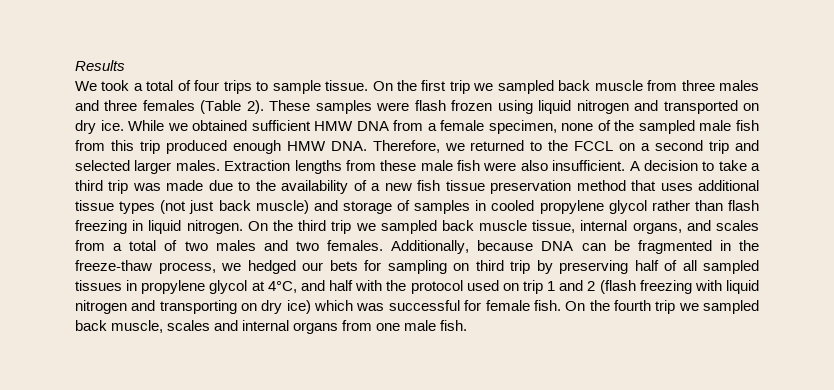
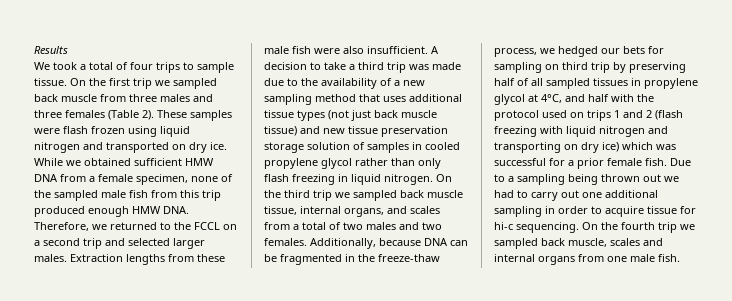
[417,180,572,194] fish tissue preservation -> [264,94,312,105] sampling
[255,200,392,214] muscle) and storage -> [401,110,437,118] [264,126,448,137] [264,142,350,153] muscle tissue) and new tissue preservation storage solution
(723, 205) none -> [418,158,441,169] only
[522,280,543,294] trip -> [587,110,611,121] trips
[485,300,561,311] female fish. -> [568,158,691,169] [494,174,679,185] [494,190,658,201] [494,206,696,217] [494,222,579,233] a prior female fish. Due to a sampling being thrown out we had to carry out one additional sampling in order to acquire tissue for hi-c sequencing.

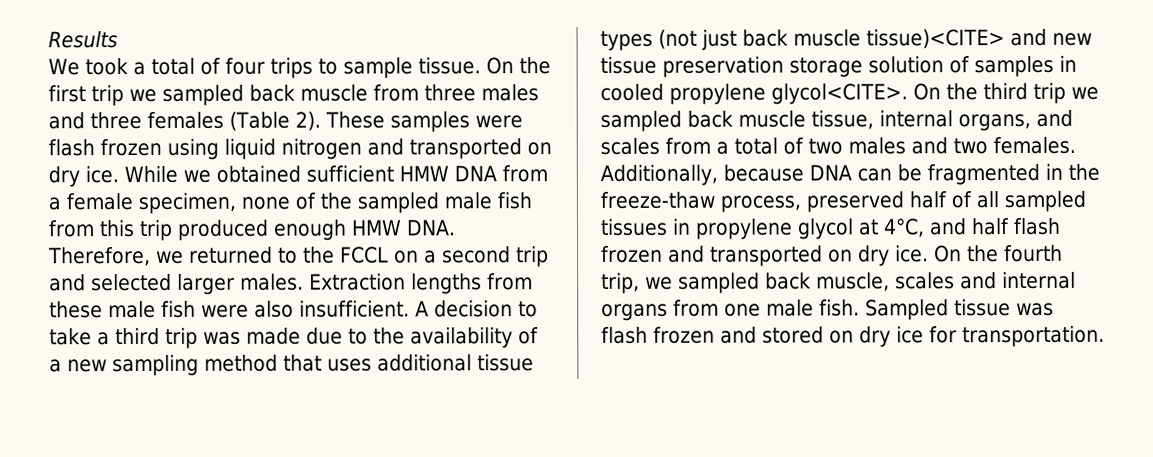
[264,126,297,136] tissue) -> [866,29,1005,49] tissue)<CITE>
[321,158,441,169] [264,174,433,185] glycol rather than only flash freezing in liquid nitrogen. -> [771,83,908,105] glycol<CITE>.
[540,46,664,57] [494,62,686,73] we hedged our bets for sampling on third trip by preserving -> [806,191,904,213] preserved
[611,94,654,102] [494,110,683,121] [494,126,668,137] [494,142,676,153] [494,158,691,169] [494,174,679,185] [494,190,658,201] [494,206,696,217] [494,222,579,233] with the protocol used on trips 1 and 2 (flash freezing with liquid nitrogen and transporting on dry ice) which was successful for a prior female fish. Due to a sampling being thrown out we had to carry out one additional sampling in order to acquire tissue for hi-c sequencing. -> [1013,217,1061,236] [601,245,929,267] flash frozen and transported on dry ice.
[658,222,677,233] trip -> [601,272,640,294] trip,
(680, 258) none -> [865,299,1054,321] [601,325,1105,348] Sampled tissue was flash frozen and stored on dry ice for transportation.

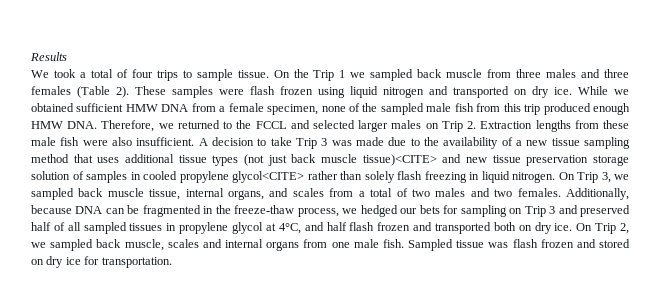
[48,85,124,107] first trip -> [313,70,346,81] Trip 1
[394,246,549,268] [49,273,304,295] on a second trip and selected larger males. -> [290,120,477,132] and selected larger males on Trip 2.
[96,327,198,349] a third trip -> [296,138,328,149] Trip 3
(107, 366) none -> [551,138,580,146] tissue
[771,82,1066,105] glycol<CITE>. On the third trip -> [232,171,611,183] glycol<CITE> rather than solely flash freezing in liquid nitrogen. On Trip 3,
(801, 204) none -> [342,205,578,217] we hedged our bets for sampling on Trip 3 and
(823, 256) none -> [493,222,516,231] both
[967,244,1063,263] [601,272,640,294] the fourth trip, -> [595,223,630,234] Trip 2,

